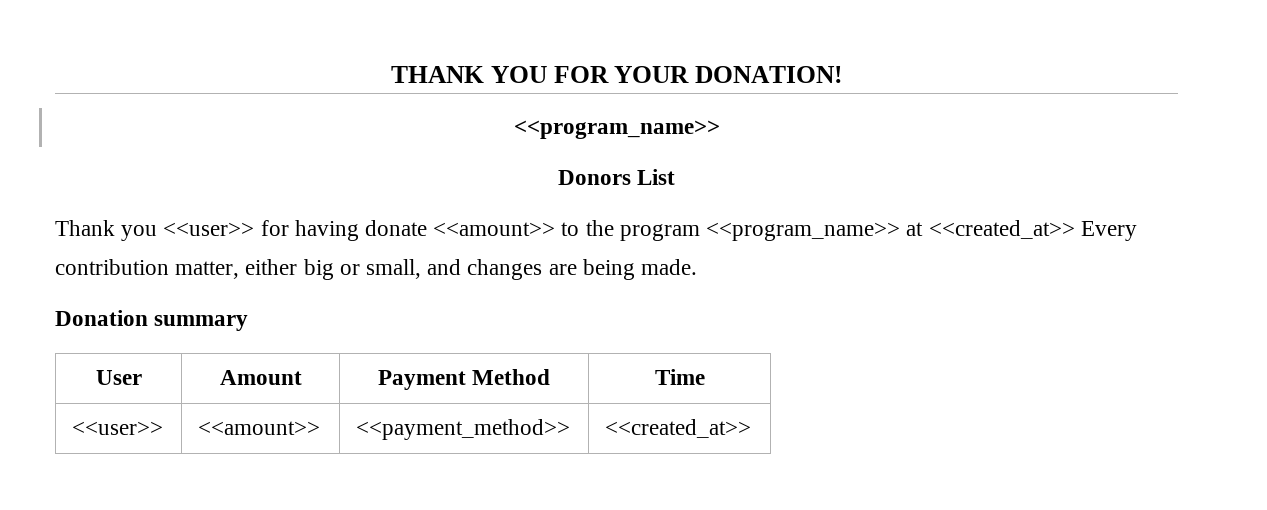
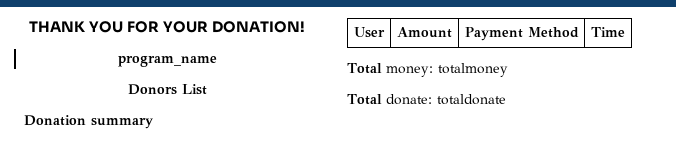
[513,120,720,139] <<program_name>> -> [117,56,217,67] program_name
[55,220,1137,241] [55,259,698,280] // Thank you <<user>> for having donate <<amount>> to the program <<program_name>> at <<created_at>> Every contribution matter, either big or small, and changes are being made. -> (207, 89) none
[72,421,164,435] [198,421,321,435] [356,419,571,440] [605,419,752,438] // <<user>> | <<amount>> | <<payment_method>> | <<created_at>> -> [347,63,508,77] [347,94,506,105] // Total money: totalmoney // Total donate: totaldonate

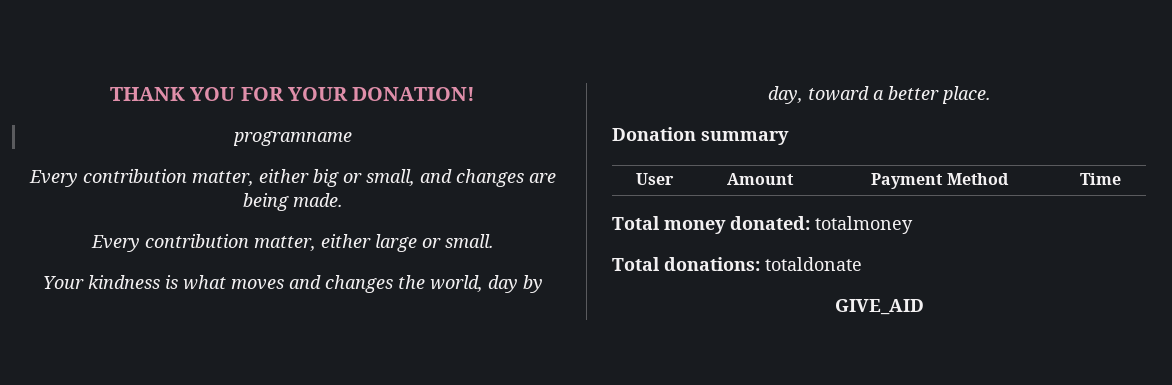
[117,56,217,67] [127,84,207,95] program_name // Donors List -> [232,131,352,146] [28,169,556,187] [242,193,343,211] [90,234,494,252] [42,275,543,293] [768,86,991,104] programname // Every contribution matter, either big or small, and changes are being made. // Every contribution matter, either large or small. // Your kindness is what moves and changes the world, day by day, toward a better place.
[385,66,433,77] money: -> [664,216,810,234] money donated:
[385,94,432,105] donate: -> [664,257,760,271] donations:
(506, 99) none -> [835,299,924,315] // GIVE_AID

